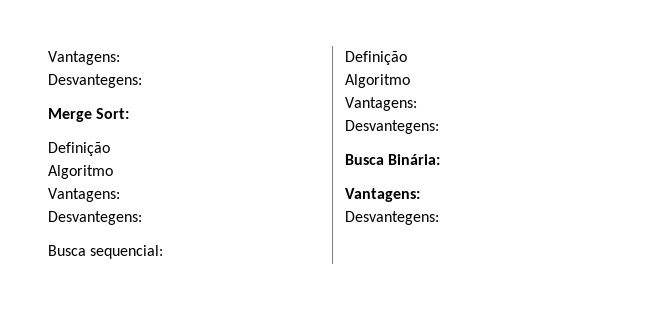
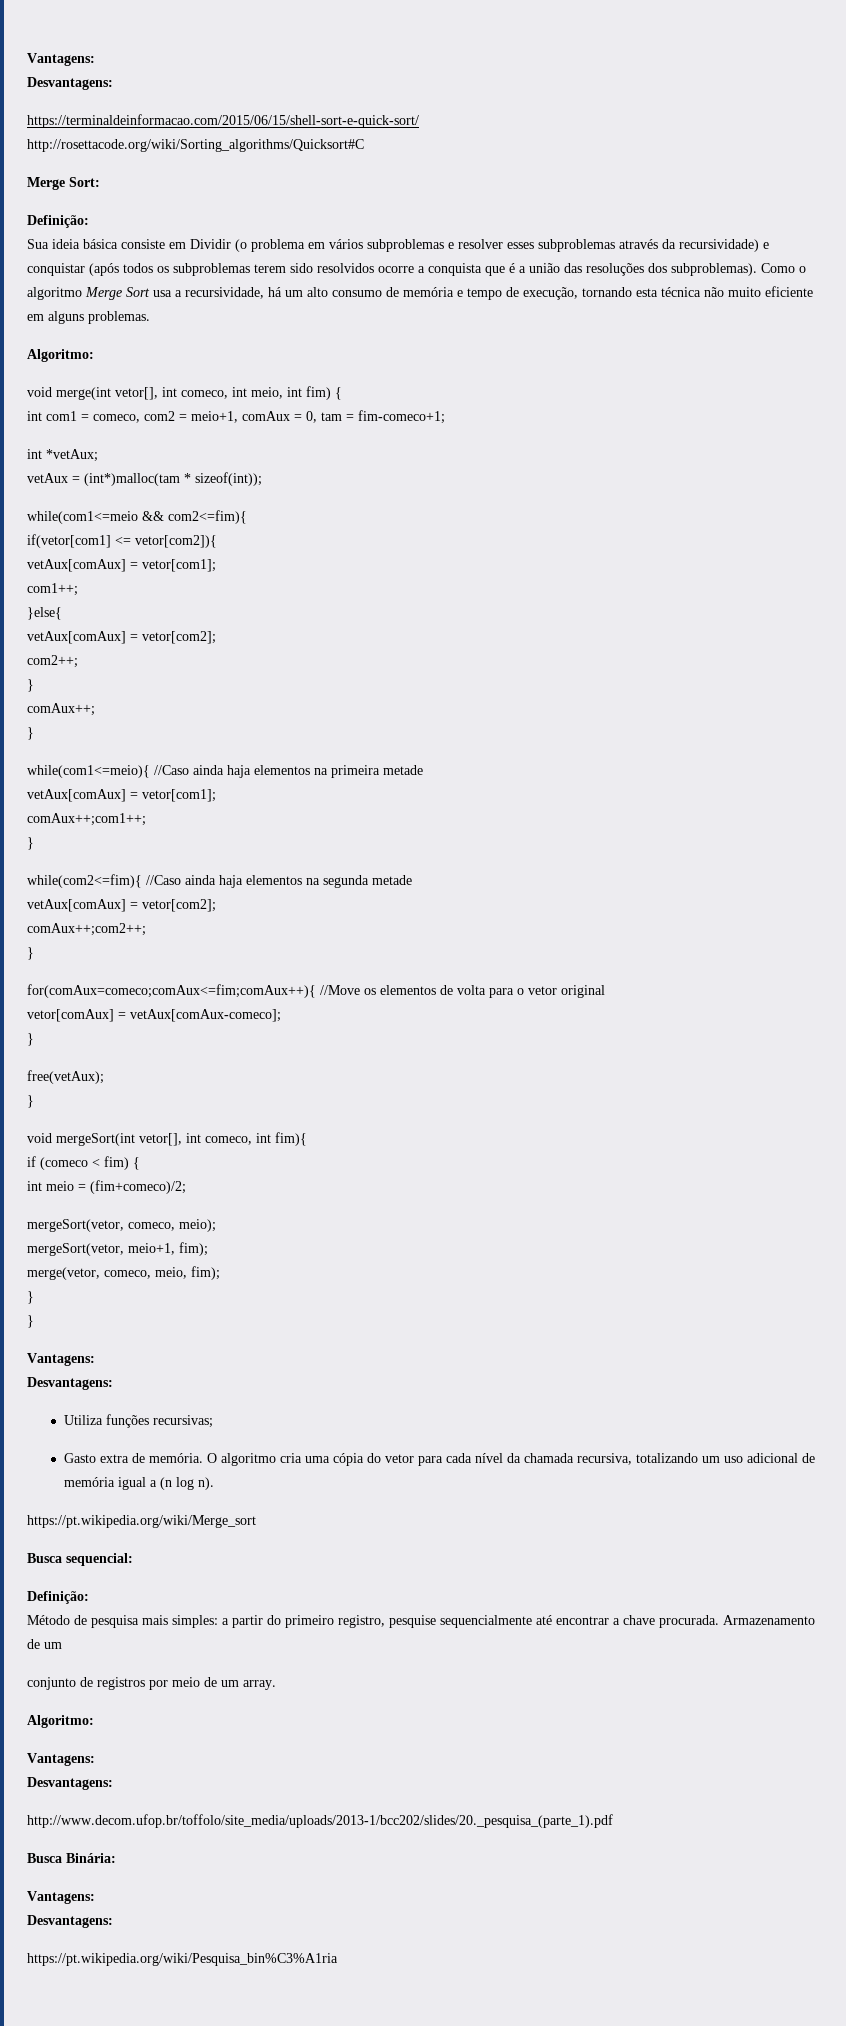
[48,51,120,65] [48,74,142,88] Vantagens: // Desvantegens: -> [27,53,95,66] [27,77,113,90] [27,114,419,128] [27,139,364,152] Vantagens: // Desvantagens: // https://terminaldeinformacao.com/2015/06/15/shell-sort-e-quick-sort/ // http://rosettacode.org/wiki/Sorting_algorithms/Quicksort#C
[48,142,110,156] [48,165,113,179] [48,188,120,202] [48,211,142,225] [48,245,164,259] [345,51,407,65] [345,74,410,88] [345,97,417,111] [345,120,439,134] Definição // Algoritmo // Vantagens: // Desvantegens: // Busca sequencial: // Definição // Algoritmo // Vantagens: // Desvantegens: -> [27,215,89,228] [27,239,769,252] [27,263,806,276] [27,286,813,300] [27,311,150,324] [27,349,94,362] [27,386,342,400] [27,410,445,424] [27,449,98,462] [27,472,262,486] [27,510,247,524] [27,534,217,548] [27,559,216,572] [27,583,78,596] [27,607,62,620] [27,631,216,644] [27,655,78,668] [27,679,34,692] [27,703,95,716] [27,727,34,740] [27,765,423,778] [27,789,216,802] [27,813,146,826] [27,837,34,850] [27,874,412,888] [27,899,216,912] [27,923,146,936] [27,947,34,960] [27,984,605,998] [27,1009,281,1022] [27,1033,34,1046] [27,1070,104,1084] [27,1095,34,1108] [27,1132,307,1146] [27,1156,140,1170] [27,1180,186,1194] [27,1219,216,1232] [27,1242,208,1256] [27,1266,220,1280] [27,1291,34,1304] [27,1315,34,1328] [27,1353,95,1366] [27,1377,113,1390] [63,1414,213,1428] [63,1453,815,1466] [63,1477,214,1490] [27,1515,256,1528] [27,1553,133,1566] [27,1591,89,1604] [27,1615,815,1628] [27,1639,62,1649] [27,1677,276,1690] [27,1715,94,1728] [27,1753,95,1766] [27,1777,113,1790] [27,1814,613,1828] Definição: // Sua ideia básica consiste em Dividir (o problema em vários subproblemas e resolver esses subproblemas através da recursividade) e conquistar (após todos os subproblemas terem sido resolvidos ocorre a conquista que é a união das resoluções dos subproblemas). Como o algoritmo Merge Sort usa a recursividade, há um alto consumo de memória e tempo de execução, tornando esta técnica não muito eficiente em alguns problemas. // Algoritmo: // void merge(int vetor[], int comeco, int meio, int fim) { // int com1 = comeco, com2 = meio+1, comAux = 0, tam = fim-comeco+1; // int *vetAux; // vetAux = (int*)malloc(tam * sizeof(int)); // while(com1<=meio && com2<=fim){ // if(vetor[com1] <= vetor[com2]){ // vetAux[comAux] = vetor[com1]; // com1++; // }else{ // vetAux[comAux] = vetor[com2]; // com2++; // } // comAux++; // } // while(com1<=meio){ //Caso ainda haja elementos na primeira metade // vetAux[comAux] = vetor[com1]; // comAux++;com1++; // } // while(com2<=fim){ //Caso ainda haja elementos na segunda metade // vetAux[comAux] = vetor[com2]; // comAux++;com2++; // } // for(comAux=comeco;comAux<=fim;comAux++){ //Move os elementos de volta para o vetor original // vetor[comAux] = vetAux[comAux-comeco]; // } // free(vetAux); // } // void mergeSort(int vetor[], int comeco, int fim){ // if (comeco < fim) { // int meio = (fim+comeco)/2; // mergeSort(vetor, comeco, meio); // mergeSort(vetor, meio+1, fim); // merge(vetor, comeco, meio, fim); // } // } // Vantagens: // Desvantagens: // Utiliza funções recursivas; // Gasto extra de memória. O algoritmo cria uma cópia do vetor para cada nível da chamada recursiva, totalizando um uso adicional de memória igual a (n log n). // https://pt.wikipedia.org/wiki/Merge_sort // Busca sequencial: // Definição: // Método de pesquisa mais simples: a partir do primeiro registro, pesquise sequencialmente até encontrar a chave procurada. Armazenamento de um // conjunto de registros por meio de um array. // Algoritmo: // Vantagens: // Desvantagens: // http://www.decom.ufop.br/toffolo/site_media/uploads/2013-1/bcc202/slides/20._pesquisa_(parte_1).pdf
[345,211,439,225] Desvantegens: -> [27,1915,113,1928] [27,1953,338,1966] Desvantagens: // https://pt.wikipedia.org/wiki/Pesquisa_bin%C3%A1ria

